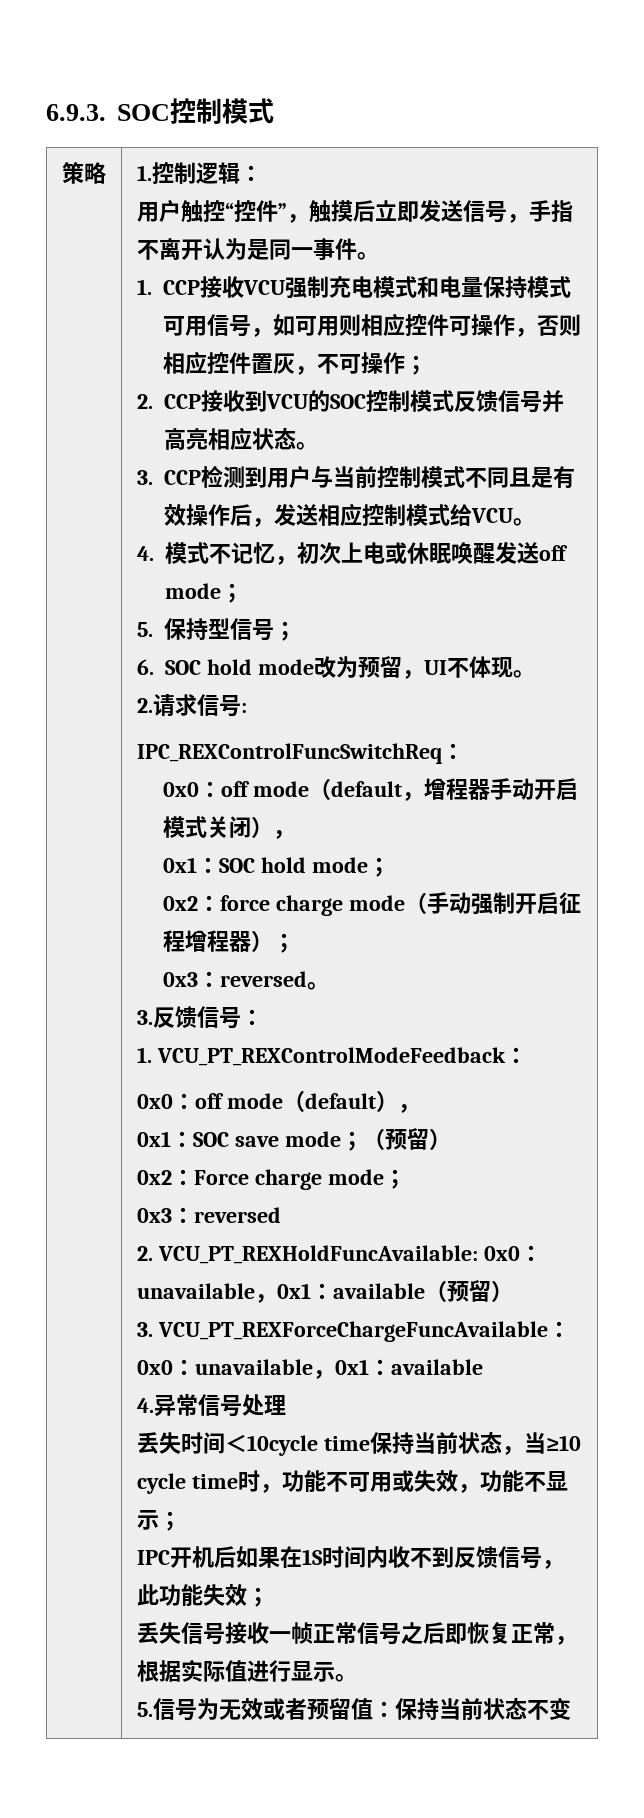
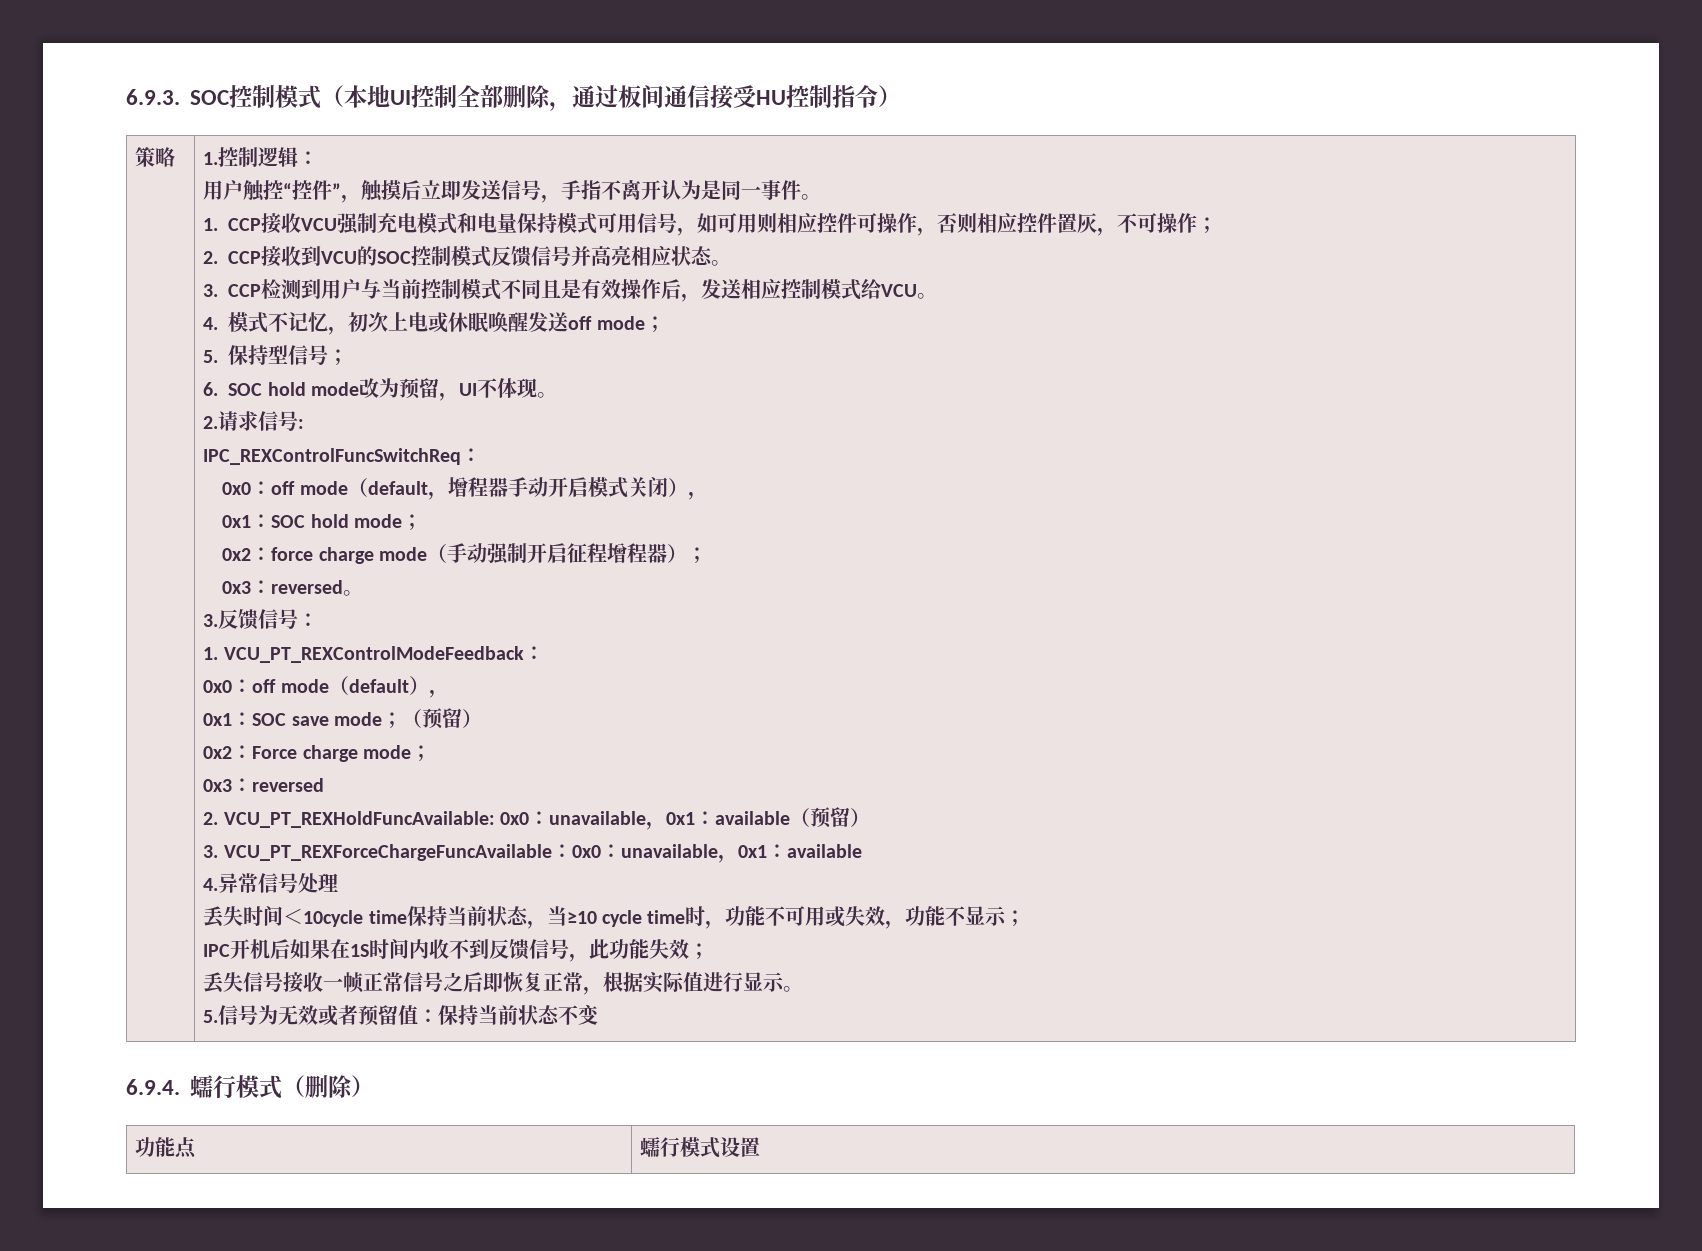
(274, 111) none -> [321,85,901,111] （本地UI控制全部删除，通过板间通信接受HU控制指令）
(571, 1708) none -> [126,1075,374,1099] [135,1137,198,1159] [640,1137,761,1158] // 6.9.4.蠕行模式（删除） // 功能点 | 蠕行模式设置

